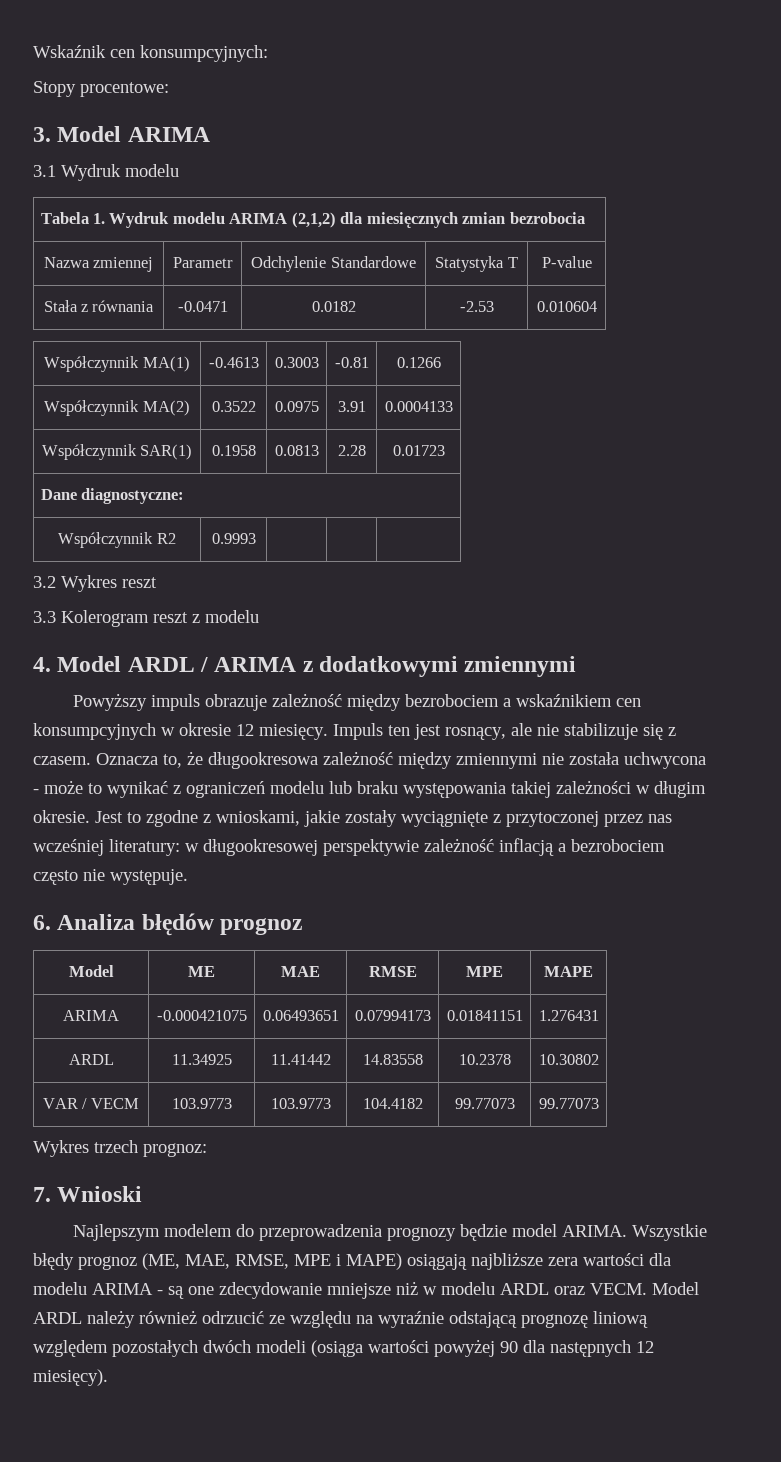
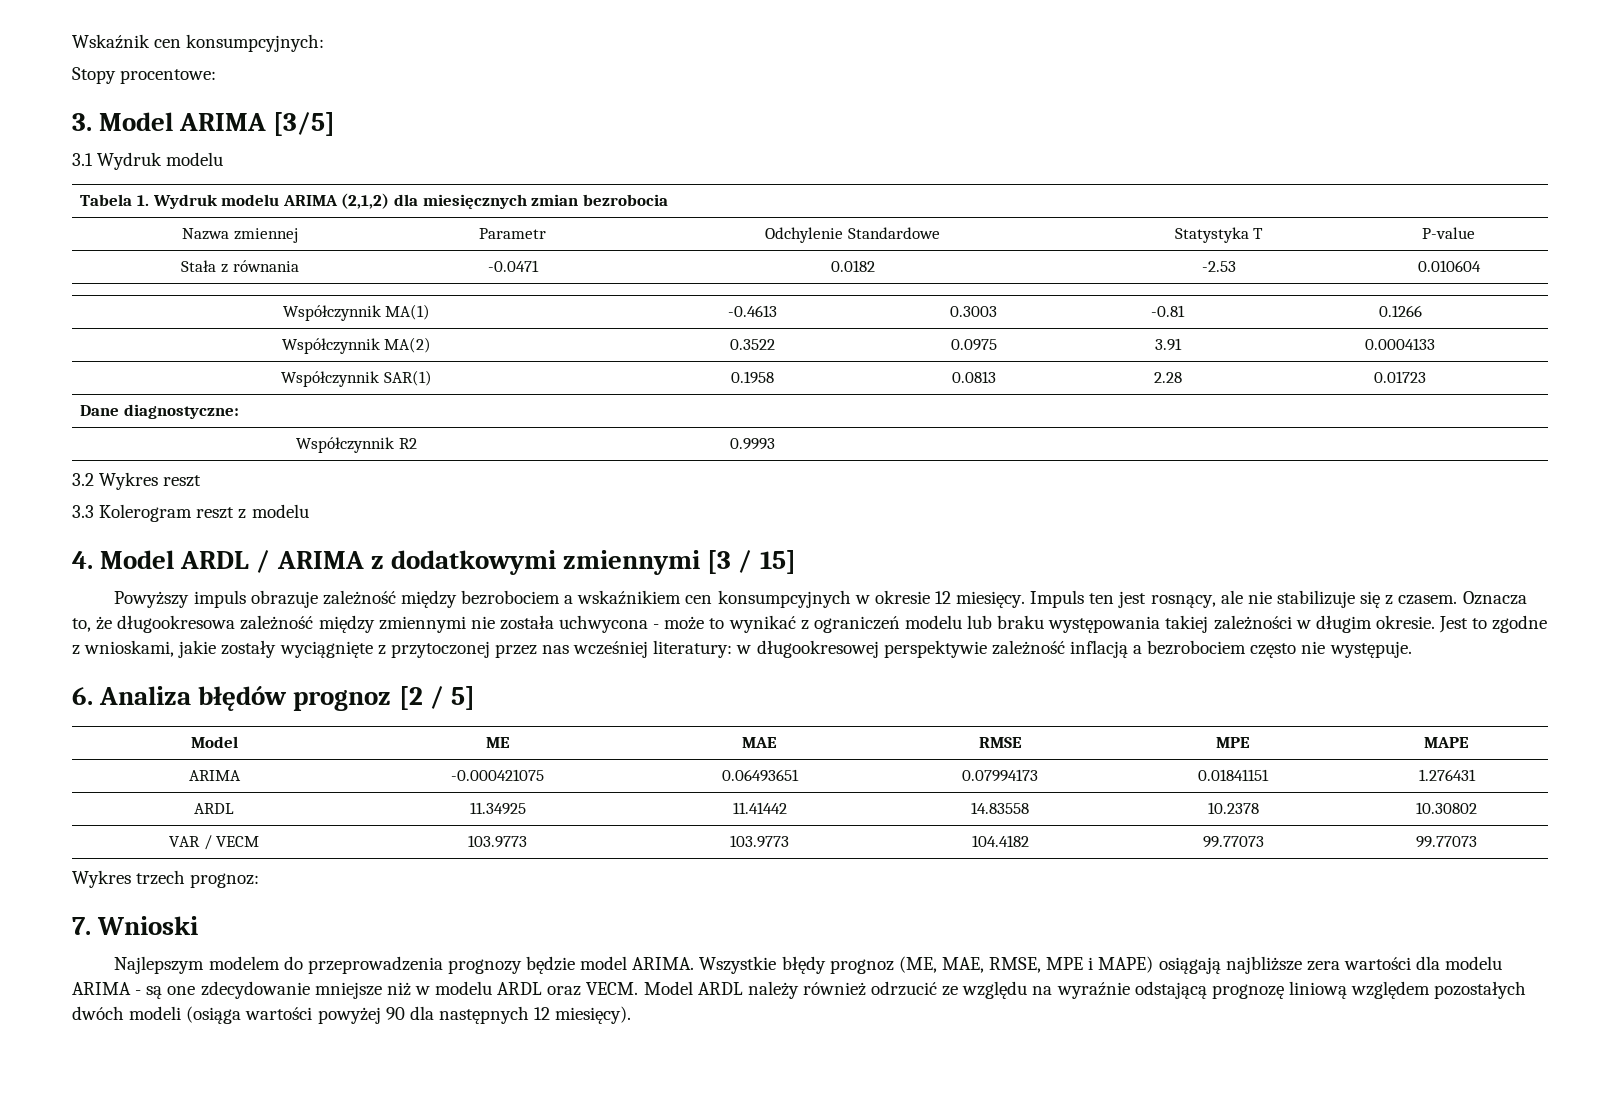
(210, 134) none -> [273,112,336,136] [3/5]
(577, 666) none -> [707,550,796,574] [3 / 15]
(303, 926) none -> [398,686,475,710] [2 / 5]

